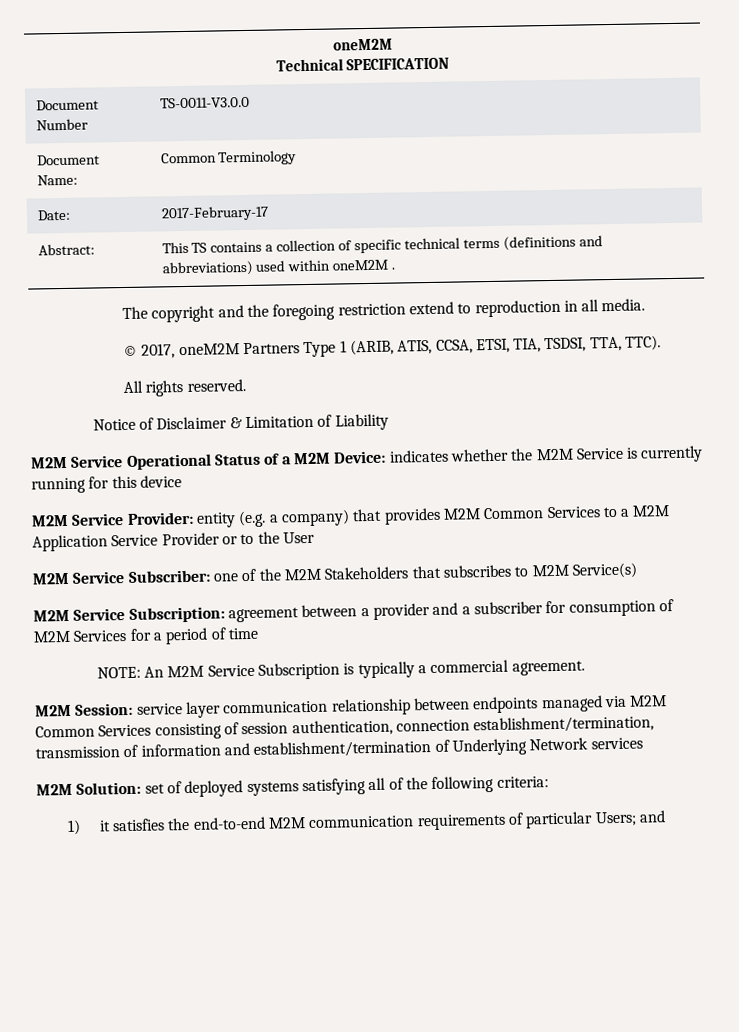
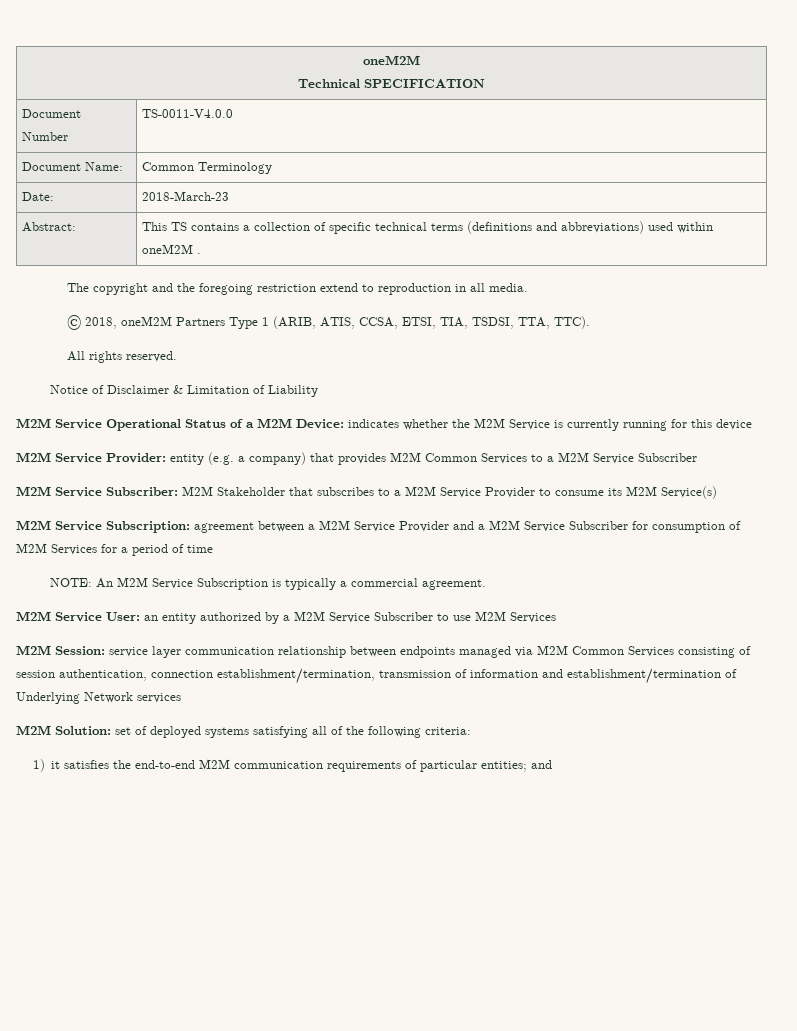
[159,96,250,109] TS-0011-V3.0.0 -> [142,109,234,118] TS-0011-V4.0.0
[160,205,269,222] 2017-February-17 -> [142,191,230,201] 2018-March-23
[141,343,176,359] 2017, -> [84,317,117,329] 2018,
[32,531,315,552] [32,564,530,585] Application Service Provider or to the User // M2M Service Subscriber: one of the M2M Stakeholders that subscribes to -> [593,453,697,464] [16,486,622,498] Service Subscriber // M2M Service Subscriber: M2M Stakeholder that subscribes to a M2M Service Provider to consume its
[372,601,543,620] provider and a subscriber -> [319,520,628,532] M2M Service Provider and a M2M Service Subscriber
(585, 668) none -> [16,611,556,624] // M2M Service User: an entity authorized by a M2M Service Subscriber to use M2M Services
[594,811,637,827] Users; -> [481,761,528,772] entities;

